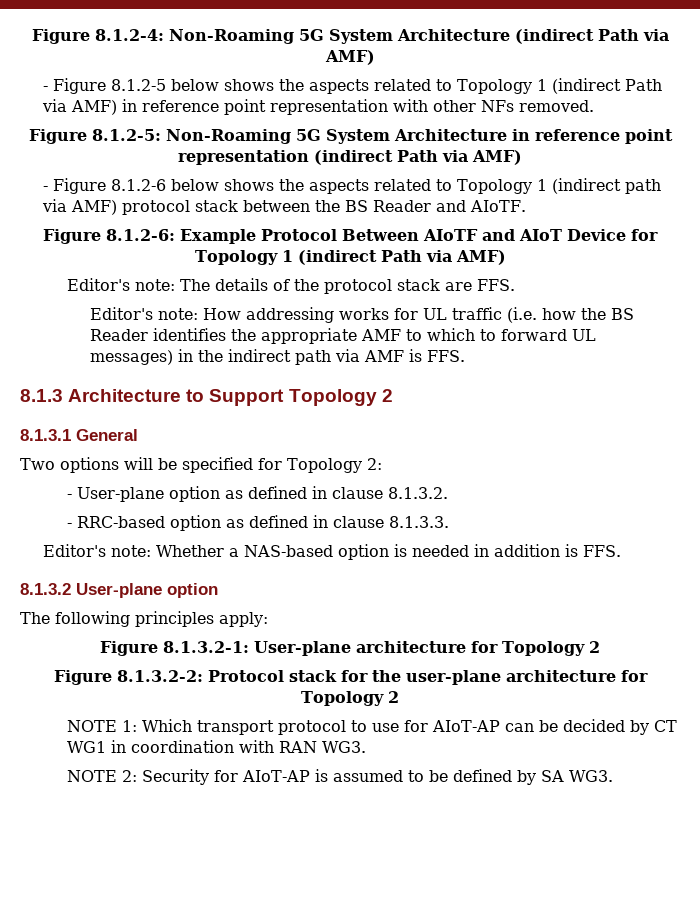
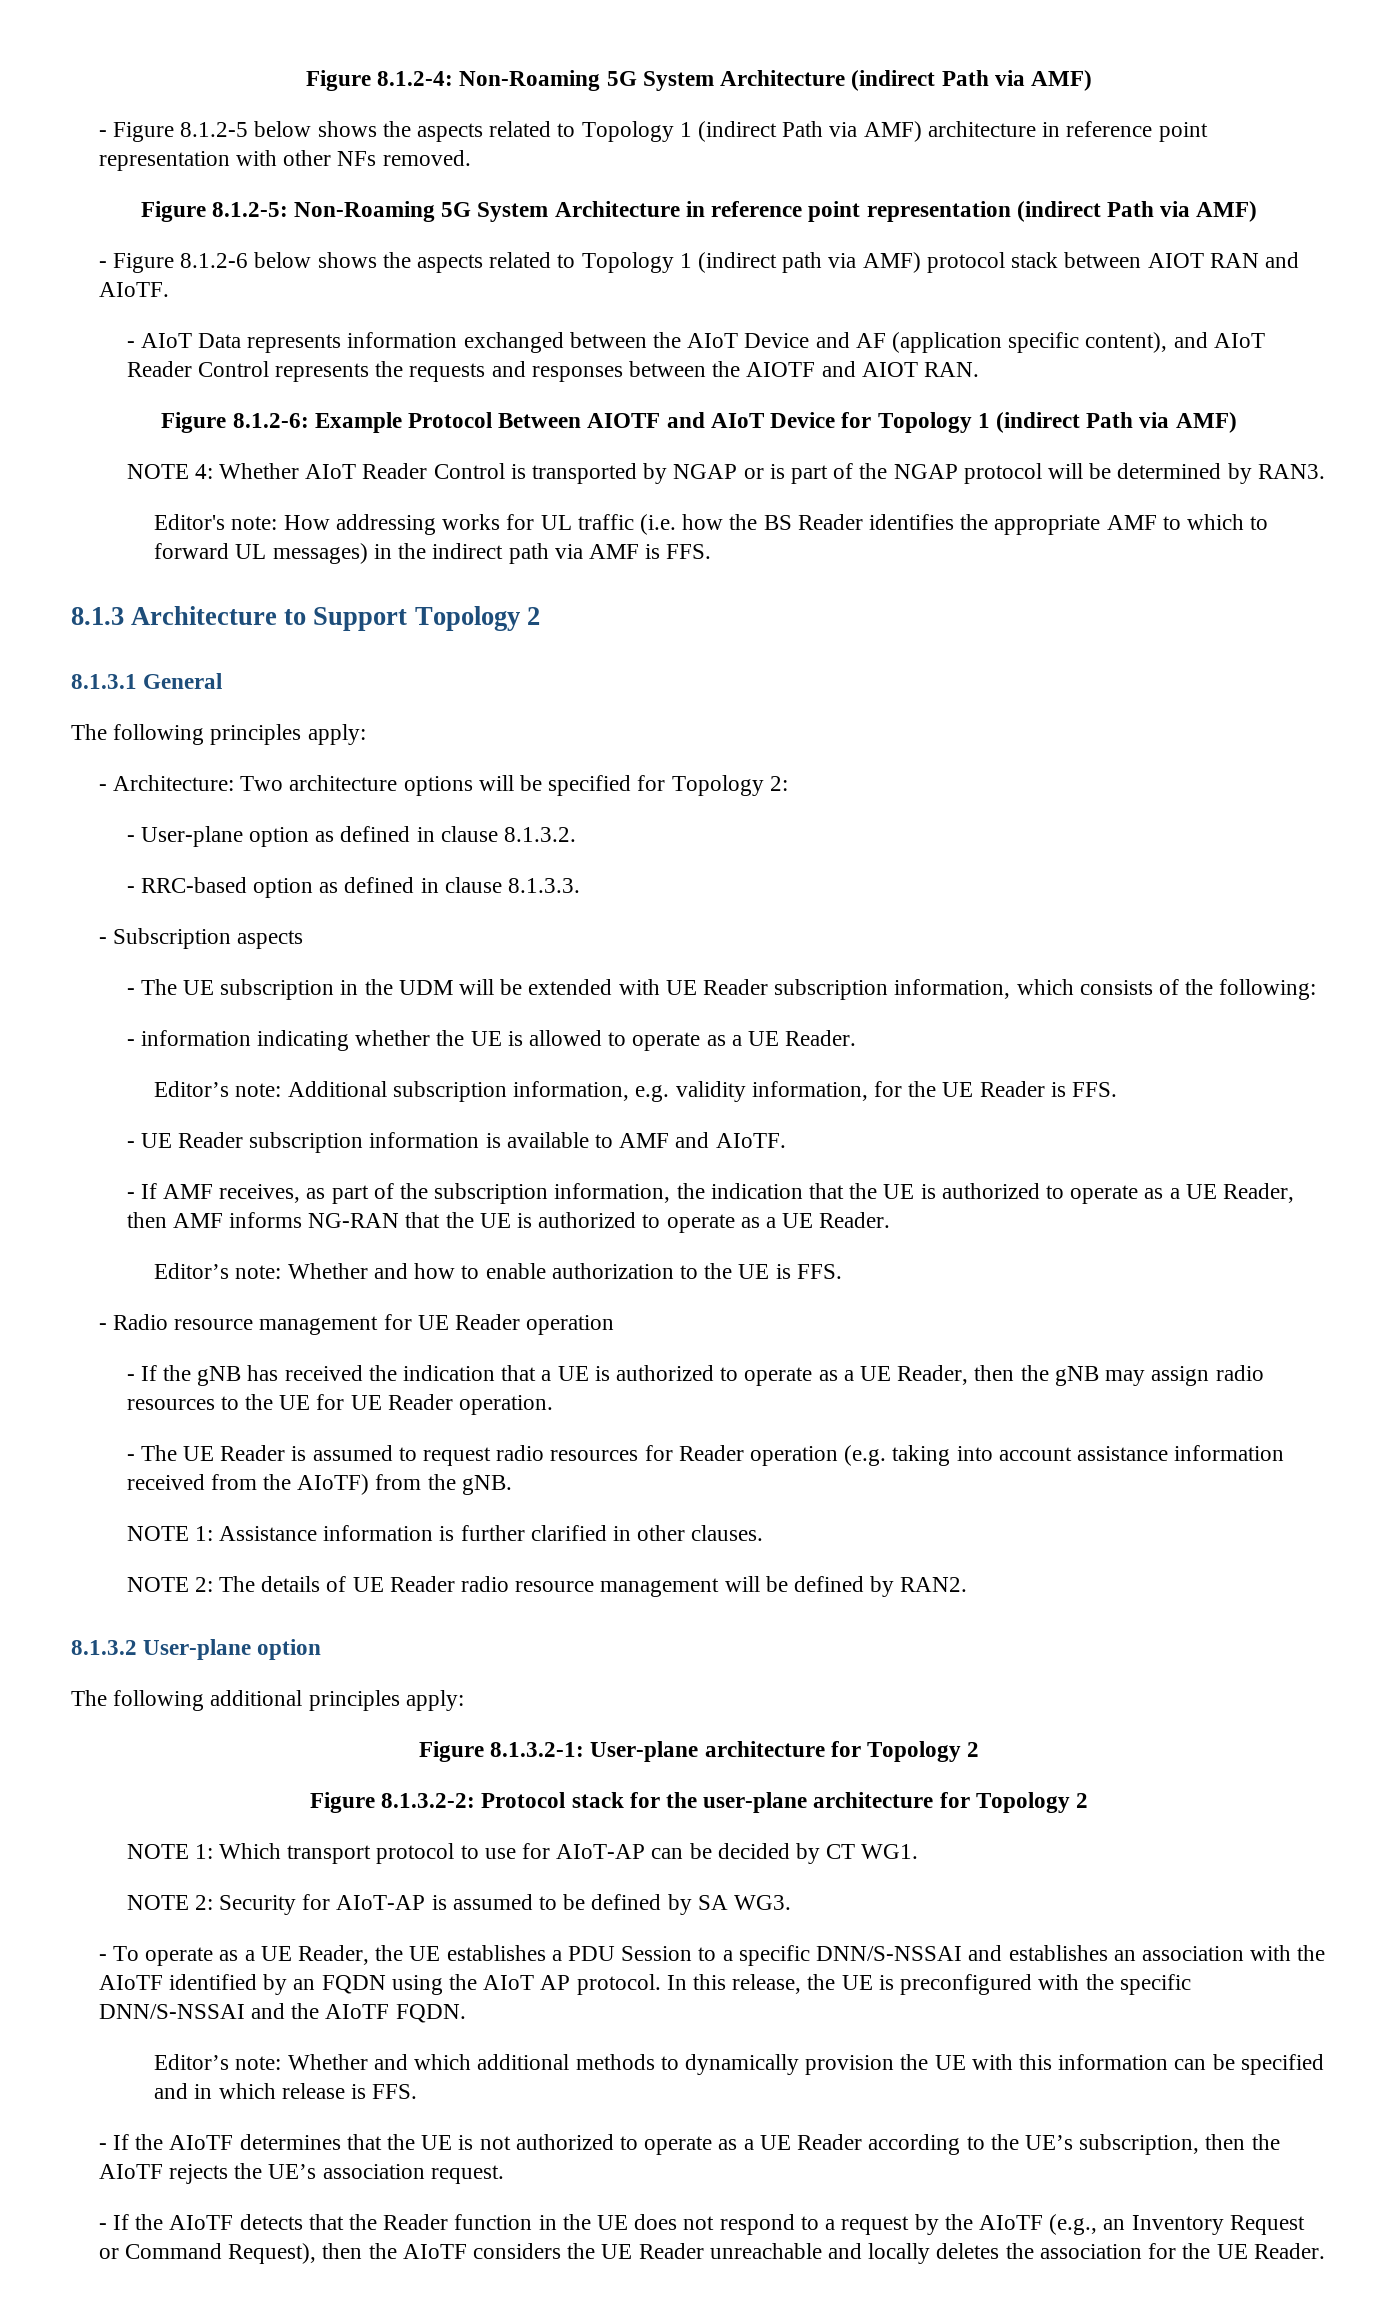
(118, 107) none -> [927,121,1036,137] architecture
[315,200,527,212] the BS Reader and AIoTF. -> [1147,252,1299,268] [98,282,169,297] [126,332,1265,353] [126,361,980,382] AIOT RAN and AIoTF. // - AIoT Data represents information exchanged between the AIoT Device and AF (application specific content), and AIoT Reader Control represents the requests and responses between the AIOTF and AIOT RAN.
[423,229,478,241] AIoTF -> [587,413,661,428] AIOTF
[66,278,515,294] Editor's note: The details of the protocol stack are FFS. -> [126,463,1325,484] NOTE 4: Whether AIoT Reader Control is transported by NGAP or is part of the NGAP protocol will be determined by RAN3.
[20,458,55,470] Two -> [71,724,366,745] [98,775,398,791] The following principles apply: // - Architecture: Two architecture
[43,544,622,560] Editor's note: Whether a NAS-based option is needed in addition is FFS. -> [98,928,304,949] [126,979,1317,1000] [126,1030,857,1051] [154,1081,1117,1102] [126,1132,786,1153] [126,1183,1295,1204] [126,1212,891,1233] [154,1263,842,1279] [98,1314,615,1335] [126,1365,1264,1386] [126,1394,553,1415] [126,1445,1285,1466] [126,1474,512,1495] [126,1525,764,1541] [126,1576,968,1597] - Subscription aspects // - The UE subscription in the UDM will be extended with UE Reader subscription information, which consists of the following: // - information indicating whether the UE is allowed to operate as a UE Reader. // Editor’s note: Additional subscription information, e.g. validity information, for the UE Reader is FFS. // - UE Reader subscription information is available to AMF and AIoTF. // - If AMF receives, as part of the subscription information, the indication that the UE is authorized to operate as a UE Reader, then AMF informs NG-RAN that the UE is authorized to operate as a UE Reader. // Editor’s note: Whether and how to enable authorization to the UE is FFS. // - Radio resource management for UE Reader operation // - If the gNB has received the indication that a UE is authorized to operate as a UE Reader, then the gNB may assign radio resources to the UE for UE Reader operation. // - The UE Reader is assumed to request radio resources for Reader operation (e.g. taking into account assistance information received from the AIoTF) from the gNB. // NOTE 1: Assistance information is further clarified in other clauses. // NOTE 2: The details of UE Reader radio resource management will be defined by RAN2.
(130, 619) none -> [210,1690,303,1706] additional
[66,740,366,753] WG1 in coordination with RAN WG3. -> [861,1844,919,1859] WG1.
(613, 776) none -> [98,1945,1326,1966] [98,1974,1191,1995] [98,2003,466,2023] [154,2054,1324,2075] [154,2083,418,2099] [98,2134,1280,2155] [98,2163,504,2184] [98,2214,1305,2235] [98,2243,1325,2264] // - To operate as a UE Reader, the UE establishes a PDU Session to a specific DNN/S-NSSAI and establishes an association with the AIoTF identified by an FQDN using the AIoT AP protocol. In this release, the UE is preconfigured with the specific DNN/S-NSSAI and the AIoTF FQDN. // Editor’s note: Whether and which additional methods to dynamically provision the UE with this information can be specified and in which release is FFS. // - If the AIoTF determines that the UE is not authorized to operate as a UE Reader according to the UE’s subscription, then the AIoTF rejects the UE’s association request. // - If the AIoTF detects that the Reader function in the UE does not respond to a request by the AIoTF (e.g., an Inventory Request or Command Request), then the AIoTF considers the UE Reader unreachable and locally deletes the association for the UE Reader.

